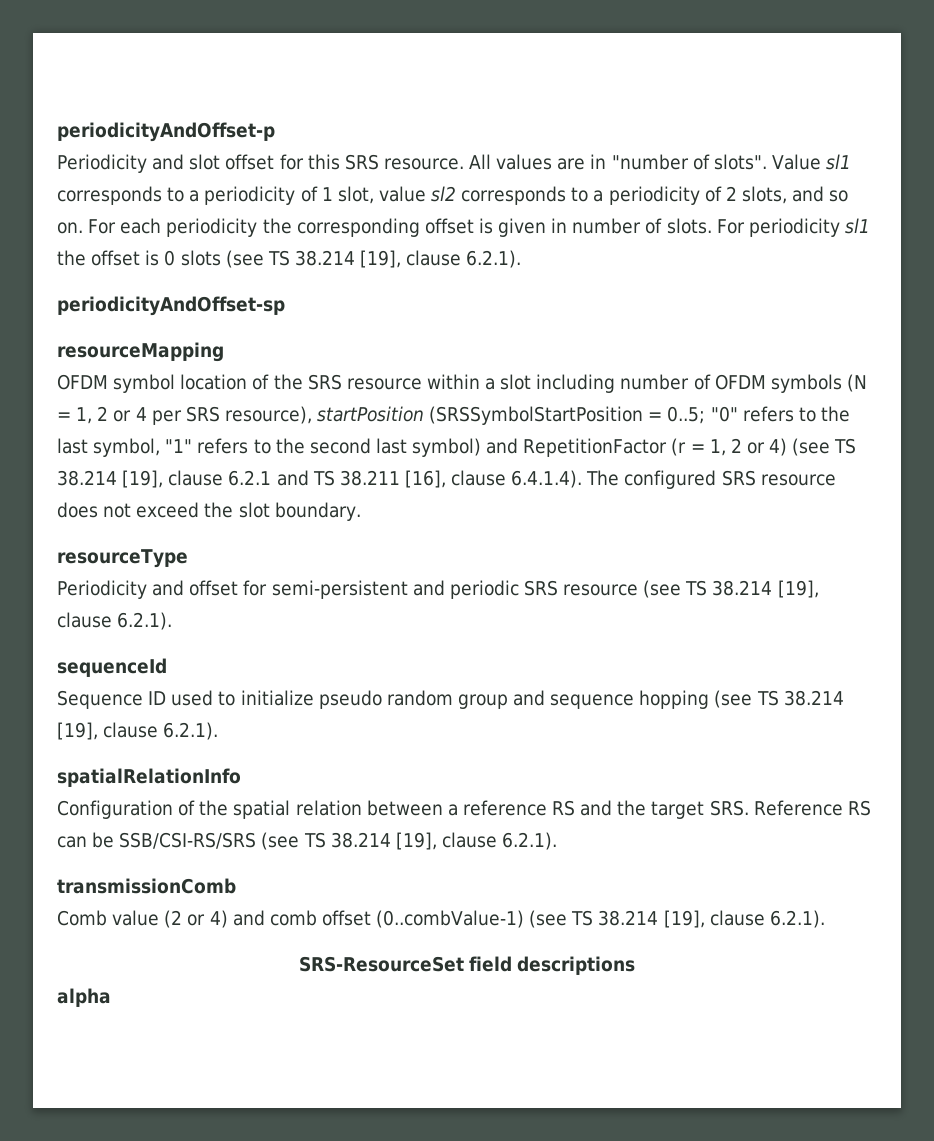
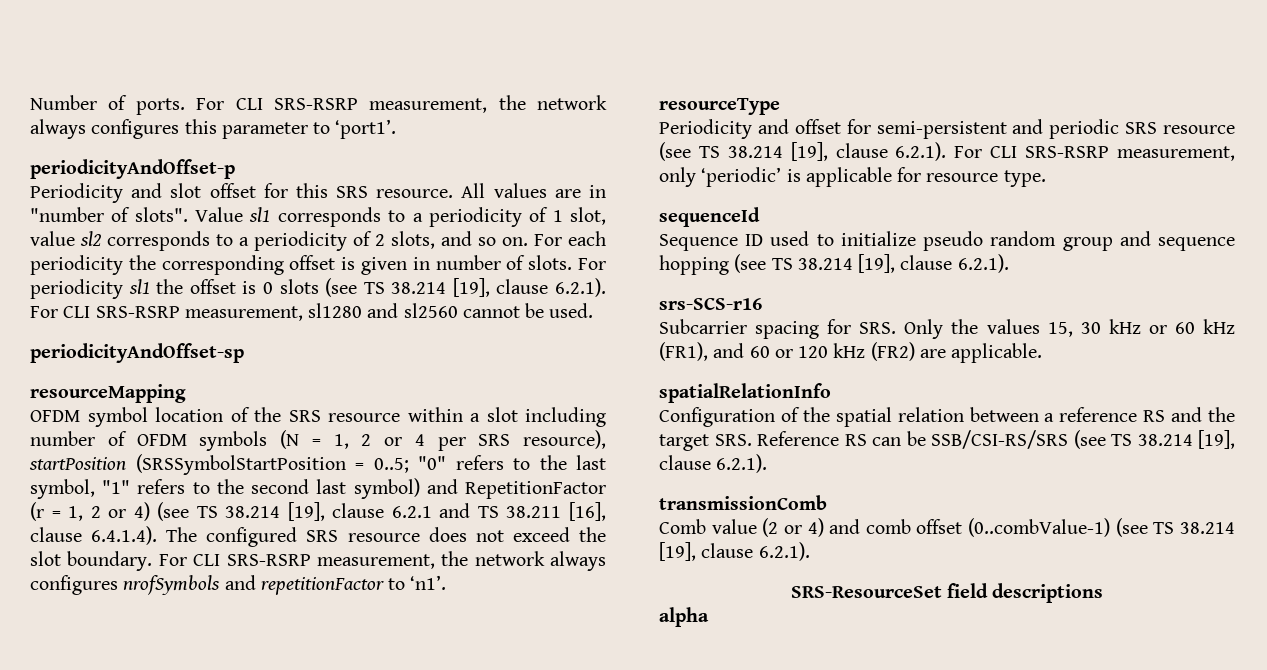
(57, 132) none -> [30,95,607,115] [30,119,397,139] Number of ports. For CLI SRS-RSRP measurement, the network always configures this parameter to ‘port1’. //
(522, 259) none -> [30,303,594,321] For CLI SRS-RSRP measurement, sl1280 and sl2560 cannot be used.
(361, 511) none -> [158,551,606,571] [30,575,447,595] For CLI SRS-RSRP measurement, the network always configures nrofSymbols and repetitionFactor to ‘n1’.
(173, 621) none -> [954,146,1235,161] [659,167,1046,187] For CLI SRS-RSRP measurement, only ‘periodic’ is applicable for resource type.
(219, 731) none -> [659,297,762,310] [659,319,1235,339] [659,342,1043,363] // srs-SCS-r16 // Subcarrier spacing for SRS. Only the values 15, 30 kHz or 60 kHz (FR1), and 60 or 120 kHz (FR2) are applicable.

